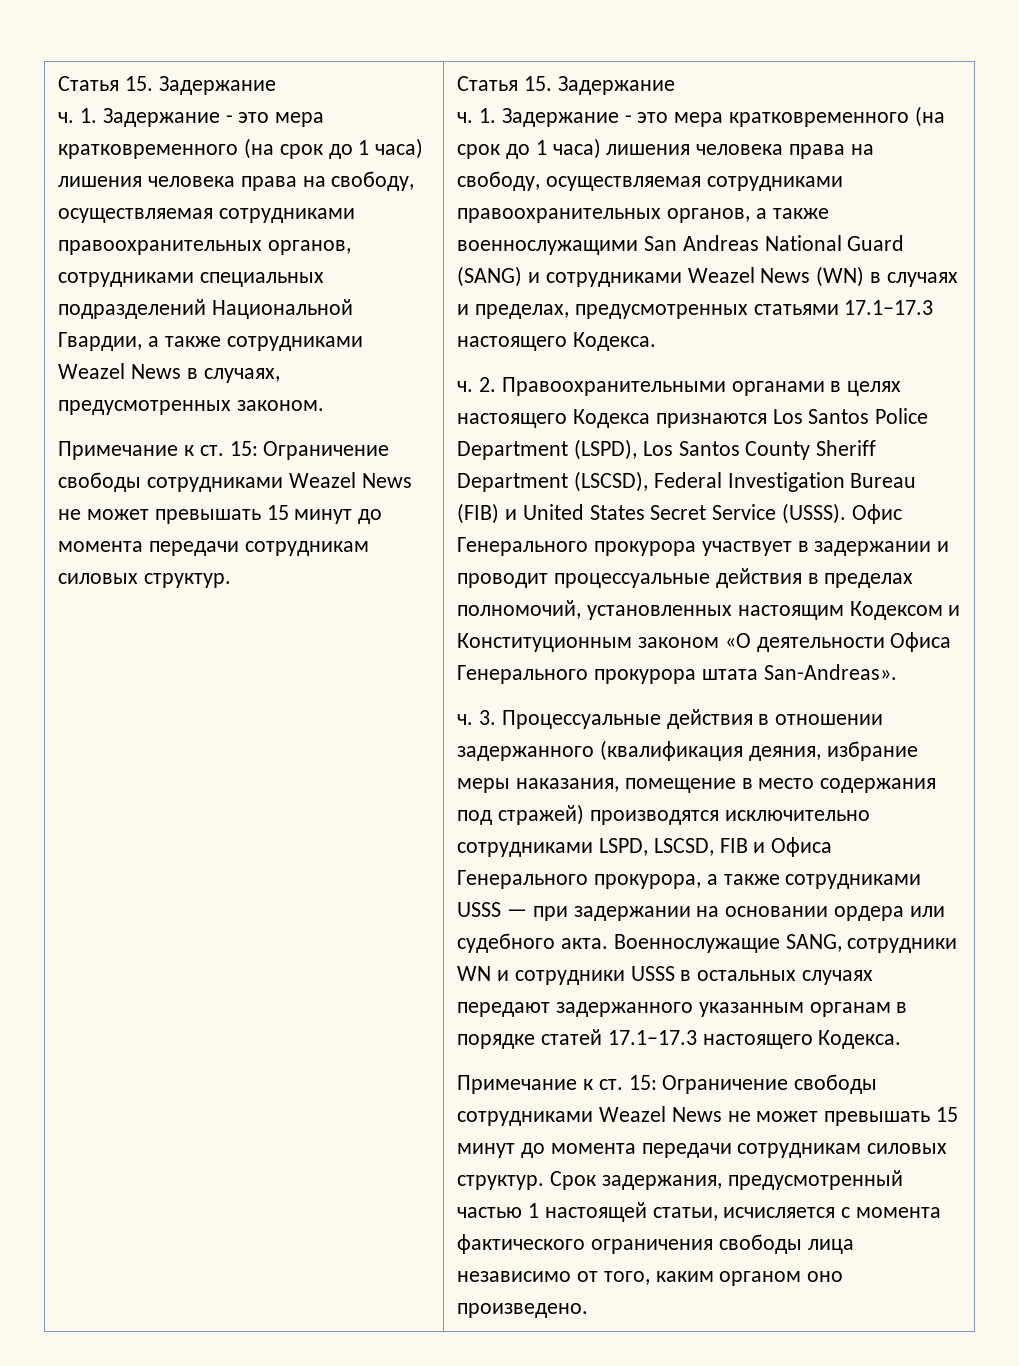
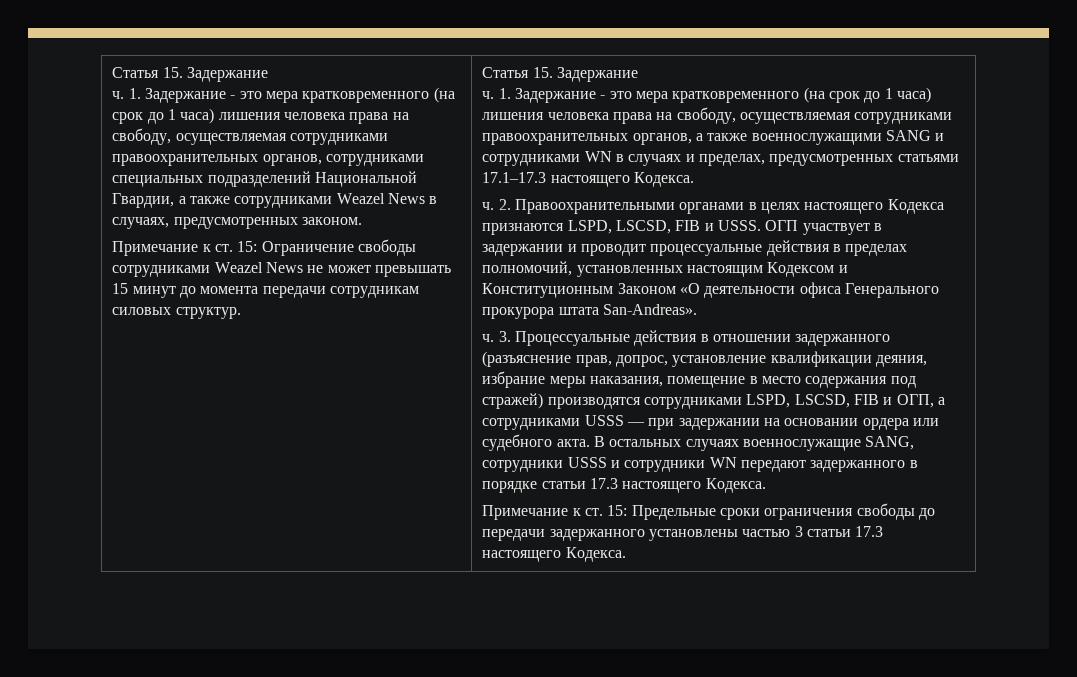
[644,235,905,251] [457,266,865,287] San Andreas National Guard (SANG) и сотрудниками Weazel News (WN) -> [886,130,945,141] [482,151,612,166] SANG и сотрудниками WN
[772,408,929,424] [457,439,877,460] [457,471,917,492] [457,503,902,524] [457,537,697,556] Los Santos Police Department (LSPD), Los Santos County Sheriff Department (LSCSD), Federal Investigation Bureau (FIB) и United States Secret Service (USSS). Офис Генерального прокурора -> [567,220,799,234] LSPD, LSCSD, FIB и USSS. ОГП
[638,637,720,648] законом -> [617,283,676,294] Законом
[890,632,952,652] Офиса -> [799,282,841,298] офиса
[600,740,744,761] (квалификация -> [482,351,872,367] (разъяснение прав, допрос, установление квалификации
[724,810,870,821] исключительно -> (641, 403) none
[771,837,833,857] [457,870,780,889] Офиса Генерального прокурора, а также -> [896,394,945,408] ОГП, а
[613,934,780,953] Военнослужащие -> [594,436,862,451] В остальных случаях военнослужащие
[457,966,492,981] WN -> [567,457,607,468] USSS
[630,966,874,985] [457,1002,908,1017] [457,1029,697,1049] USSS в остальных случаях передают задержанного указанным органам в порядке статей 17.1–17.3 -> [709,457,918,472] [482,478,619,493] WN передают задержанного в порядке статьи 17.3
[662,1074,878,1094] [457,1106,959,1126] [457,1143,948,1158] [457,1170,903,1190] [457,1202,942,1222] [457,1234,854,1254] [457,1271,844,1286] [457,1303,589,1318] Ограничение свободы сотрудниками Weazel News не может превышать 15 минут до момента передачи сотрудникам силовых структур. Срок задержания, предусмотренный частью 1 настоящей статьи, исчисляется с момента фактического ограничения свободы лица независимо от того, каким органом оно произведено. -> [631,503,935,520] [482,526,884,541] [482,547,626,562] Предельные сроки ограничения свободы до передачи задержанного установлены частью 3 статьи 17.3 настоящего Кодекса.

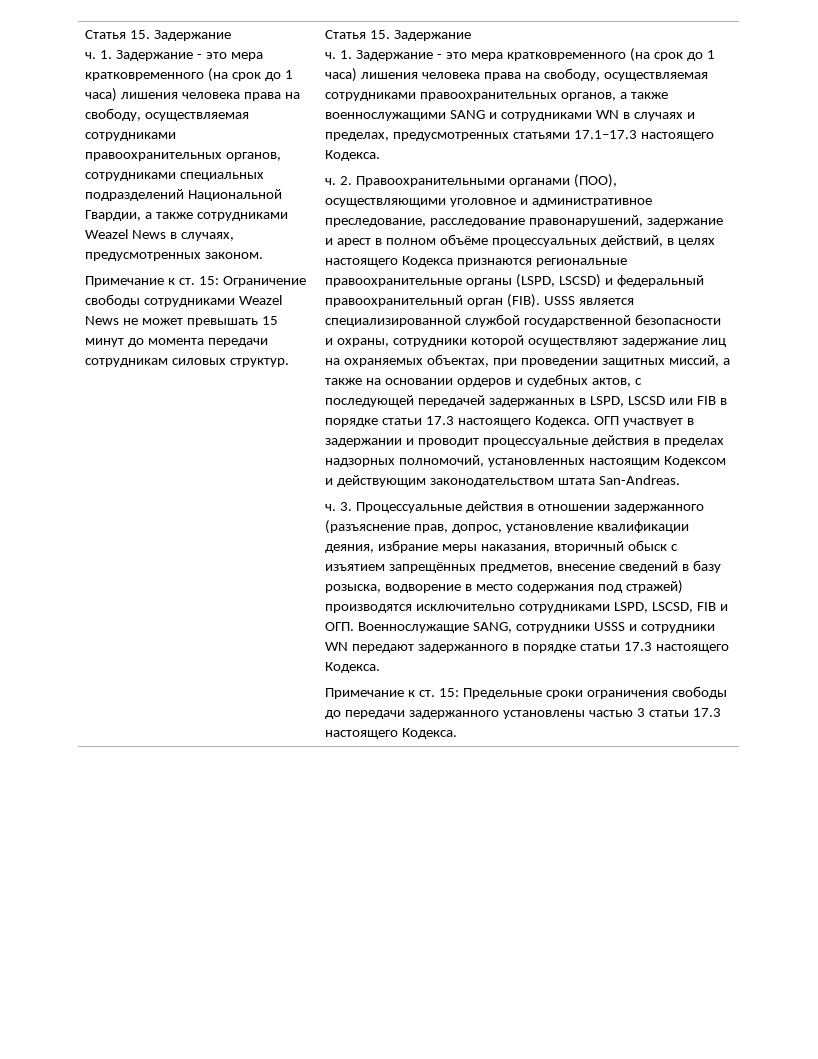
(745, 208) none -> [574,174,618,188] [325,198,653,207] [325,215,724,227] [325,234,663,247] (ПОО), осуществляющими уголовное и административное преследование, расследование правонарушений, задержание и арест в полном объёме процессуальных действий,
[567,220,762,234] LSPD, LSCSD, FIB и USSS. -> [536,258,628,267] [325,274,705,288] [325,294,635,308] [325,314,722,327] [325,335,726,347] [325,354,730,367] [325,374,642,387] [325,395,727,407] [325,416,591,427] региональные правоохранительные органы (LSPD, LSCSD) и федеральный правоохранительный орган (FIB). USSS является специализированной службой государственной безопасности и охраны, сотрудники которой осуществляют задержание лиц на охраняемых объектах, при проведении защитных миссий, а также на основании ордеров и судебных актов, с последующей передачей задержанных в LSPD, LSCSD или FIB в порядке статьи 17.3 настоящего Кодекса.
(908, 250) none -> [325,458,396,467] надзорных
[482,282,940,298] [482,304,698,319] Конституционным Законом «О деятельности офиса Генерального прокурора штата San-Andreas». -> [337,475,681,487] действующим законодательством штата San-Andreas.
[667,376,746,388] помещение -> [554,540,678,553] [325,560,721,573] [325,584,462,593] вторичный обыск с изъятием запрещённых предметов, внесение сведений в базу розыска, водворение
(641, 403) none -> [416,604,516,611] исключительно
[896,394,945,408] [482,415,939,430] [482,434,862,451] ОГП, а сотрудниками USSS — при задержании на основании ордера или судебного акта. В остальных случаях военнослужащие -> [325,622,470,633] ОГП. Военнослужащие

